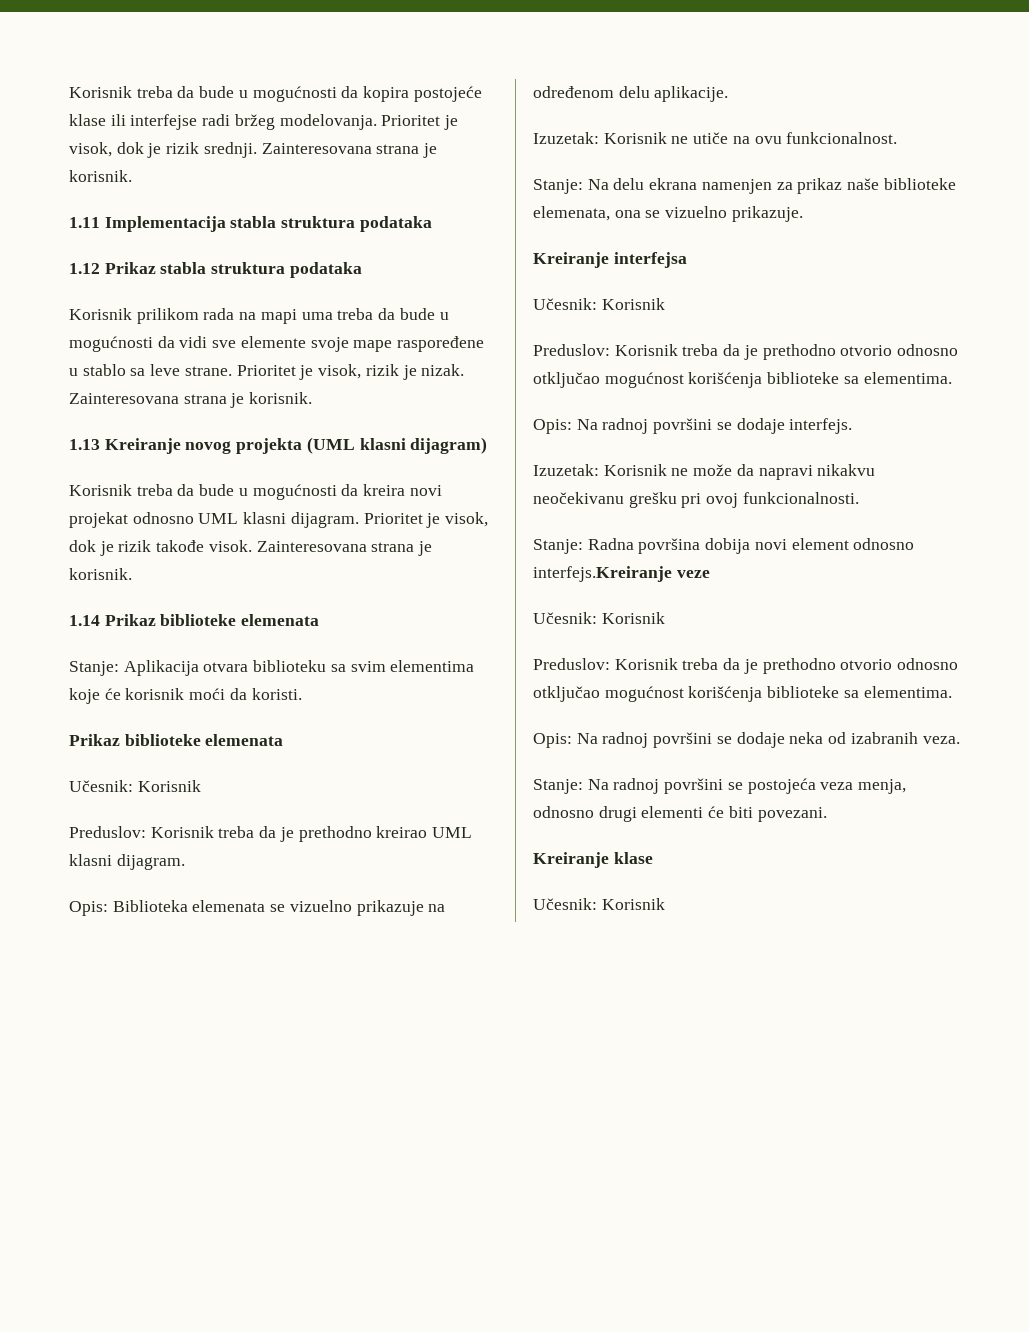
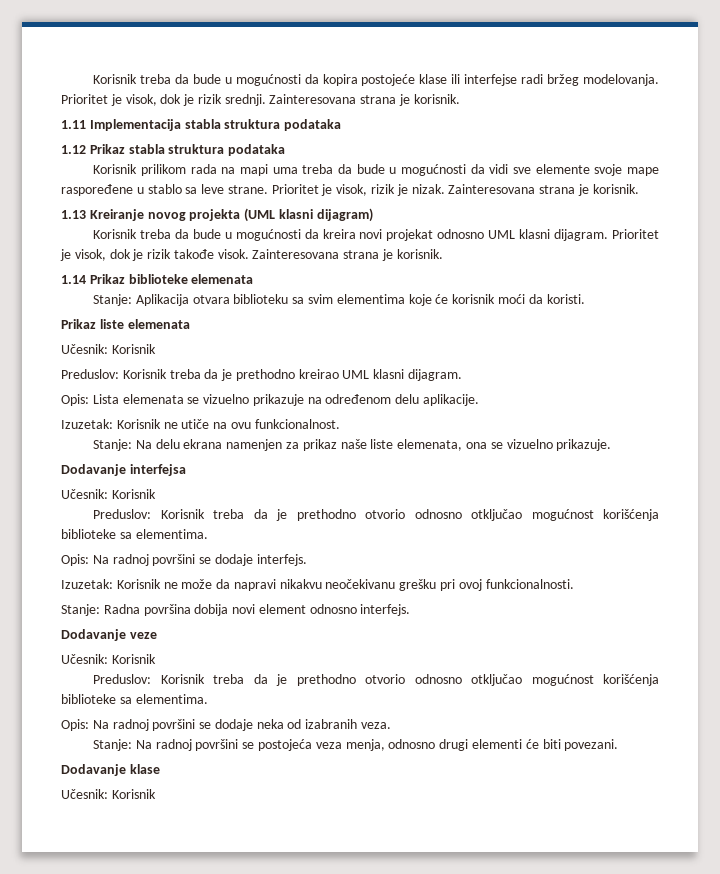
[124,734,201,746] biblioteke -> [99,319,124,329] liste
[112,900,188,912] Biblioteka -> [92,394,119,404] Lista
[883,178,956,190] biblioteke -> [370,439,394,449] liste
[533,252,609,268] Kreiranje -> [61,464,126,476] Dodavanje
[533,566,672,582] interfejs.Kreiranje -> [360,604,411,616] [61,629,126,641] interfejs. // Dodavanje
[533,852,609,868] Kreiranje -> [61,764,126,776] Dodavanje

